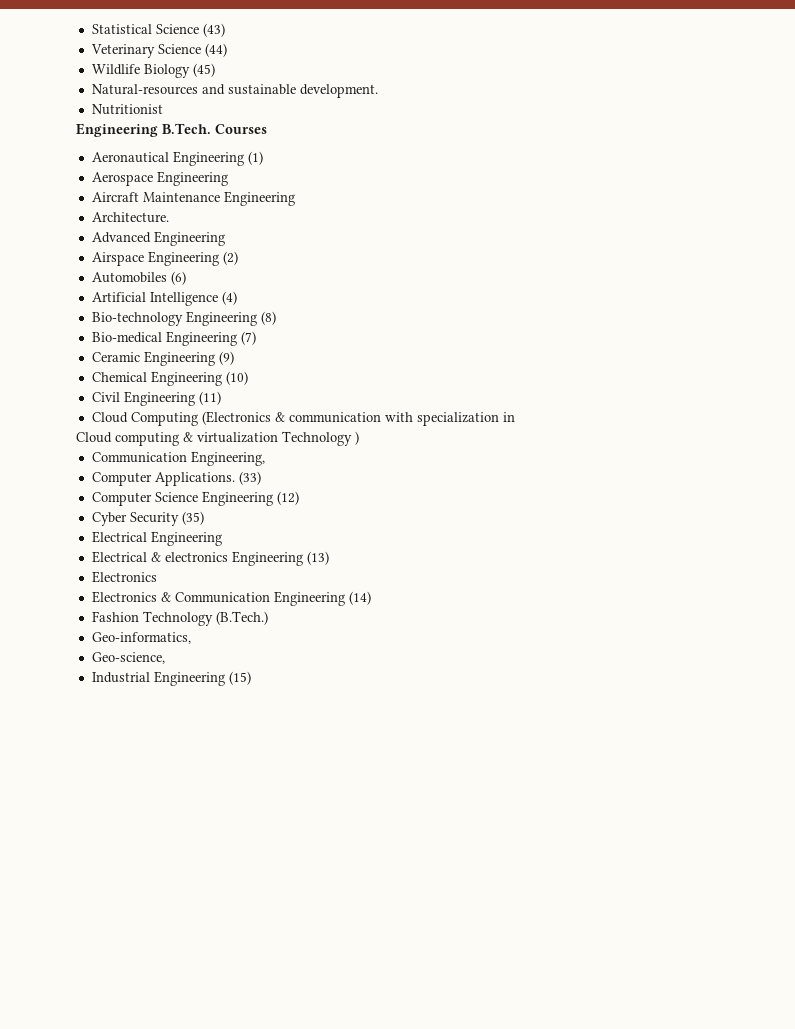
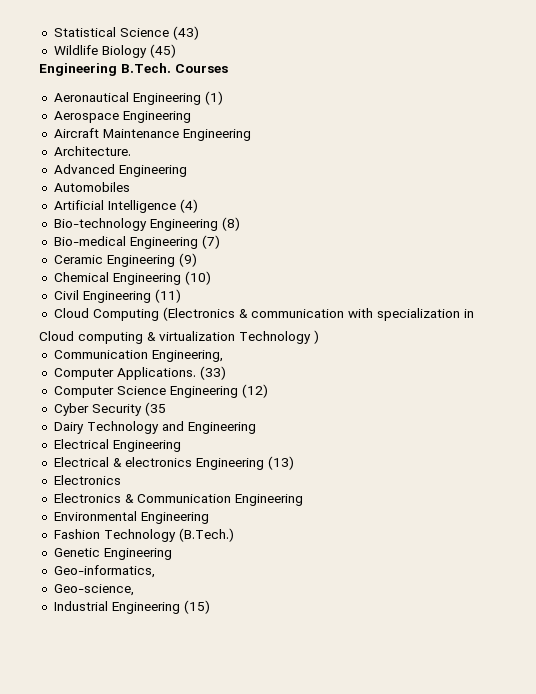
[90,43,227,58] // Veterinary Science (44) -> (199, 33) none
[91,84,378,98] [91,104,163,115] // Natural-resources and sustainable development. // Nutritionist -> (176, 51) none
[91,251,238,266] // Airspace Engineering (2) -> (187, 171) none
[170,271,186,285] (6) -> (130, 187) none
[181,511,204,525] (35) -> [144,402,166,416] [53,421,256,434] (35 // Dairy Technology and Engineering
[348,591,371,605] (14) -> [53,511,209,524] // Environmental Engineering
(268, 618) none -> [53,548,172,560] // Genetic Engineering

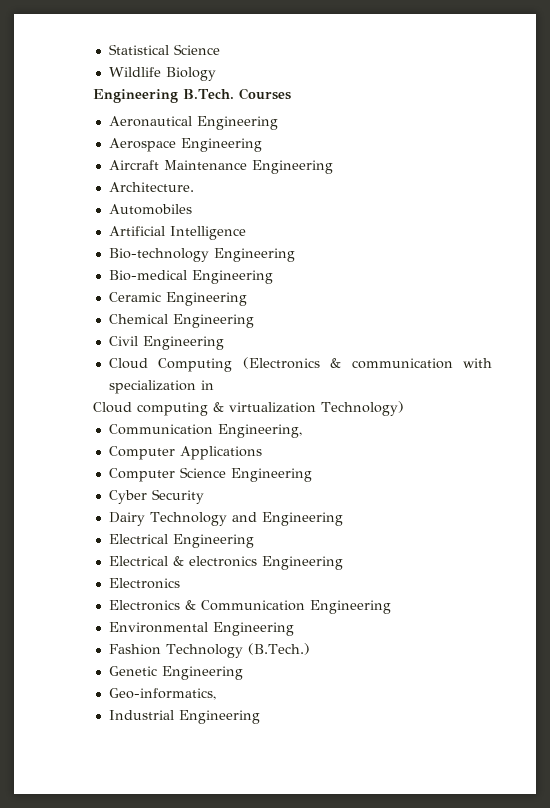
[172,26,199,40] (43) -> (220, 49) none
[149,44,176,58] (45) -> (216, 74) none
[204,91,223,105] (1) -> (278, 123) none
[53,164,187,177] // Advanced Engineering -> (194, 187) none
[179,199,198,213] (4) -> (246, 233) none
[221,217,240,231] (8) -> (295, 255) none
[201,235,220,249] (7) -> (273, 277) none
[178,253,197,267] (9) -> (247, 299) none
[184,271,211,285] (10) -> (254, 321) none
[154,289,181,303] (11) -> (224, 343) none
[239,330,319,344] Technology ) -> [321,401,404,416] Technology)
[116,366,226,380] Applications. (33) -> [179,446,262,460] Applications
[241,384,268,398] (12) -> (312, 475) none
[144,402,166,416] (35 -> (204, 496) none
[267,456,294,470] (13) -> (343, 563) none
[53,584,134,596] // Geo-science, -> (216, 694) none
[183,600,210,614] (15) -> (260, 717) none

